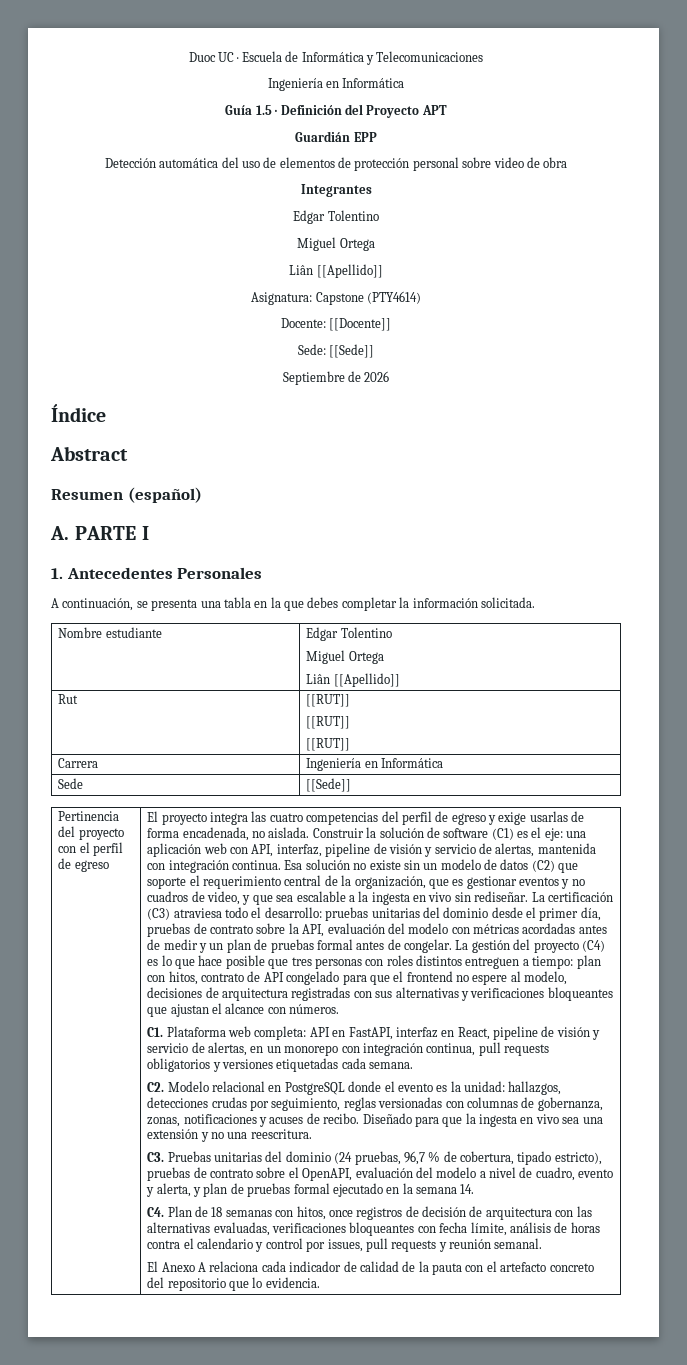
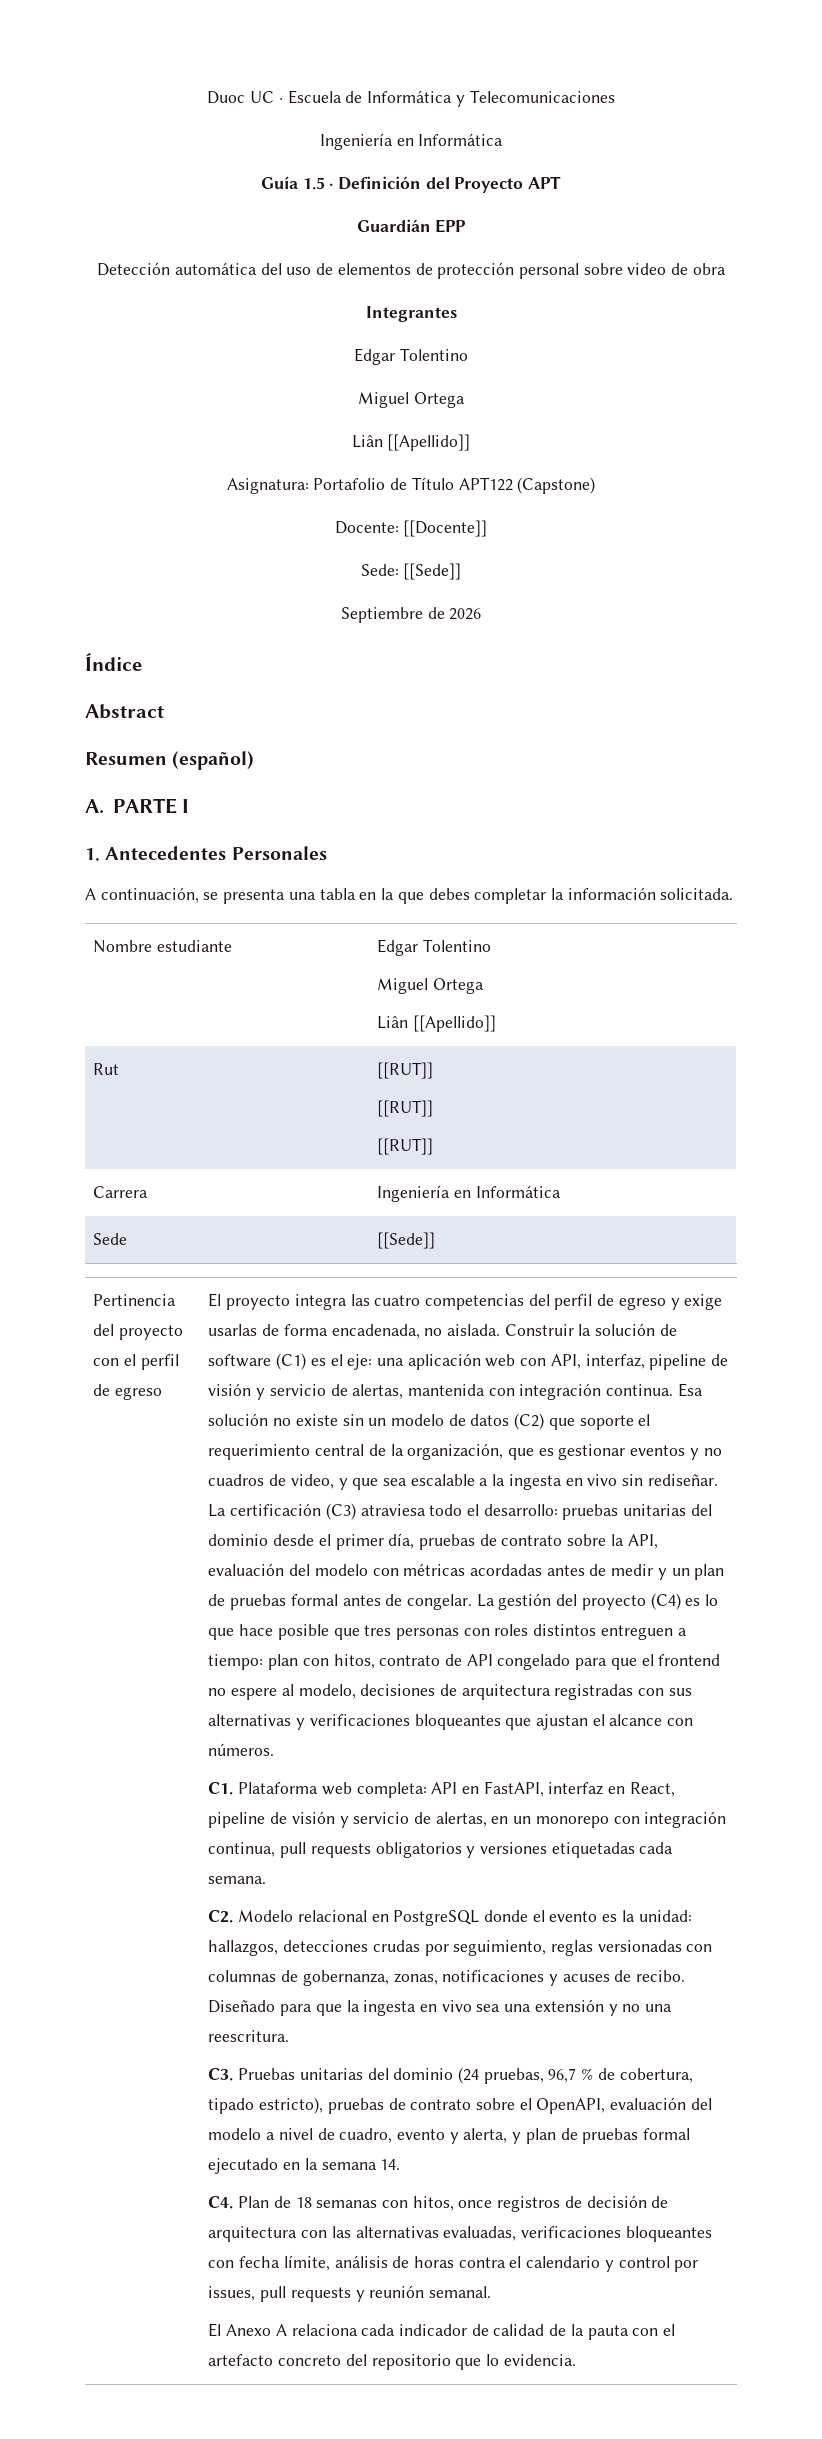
[315,291,421,305] Capstone (PTY4614) -> [313,477,596,494] Portafolio de Título APT122 (Capstone)

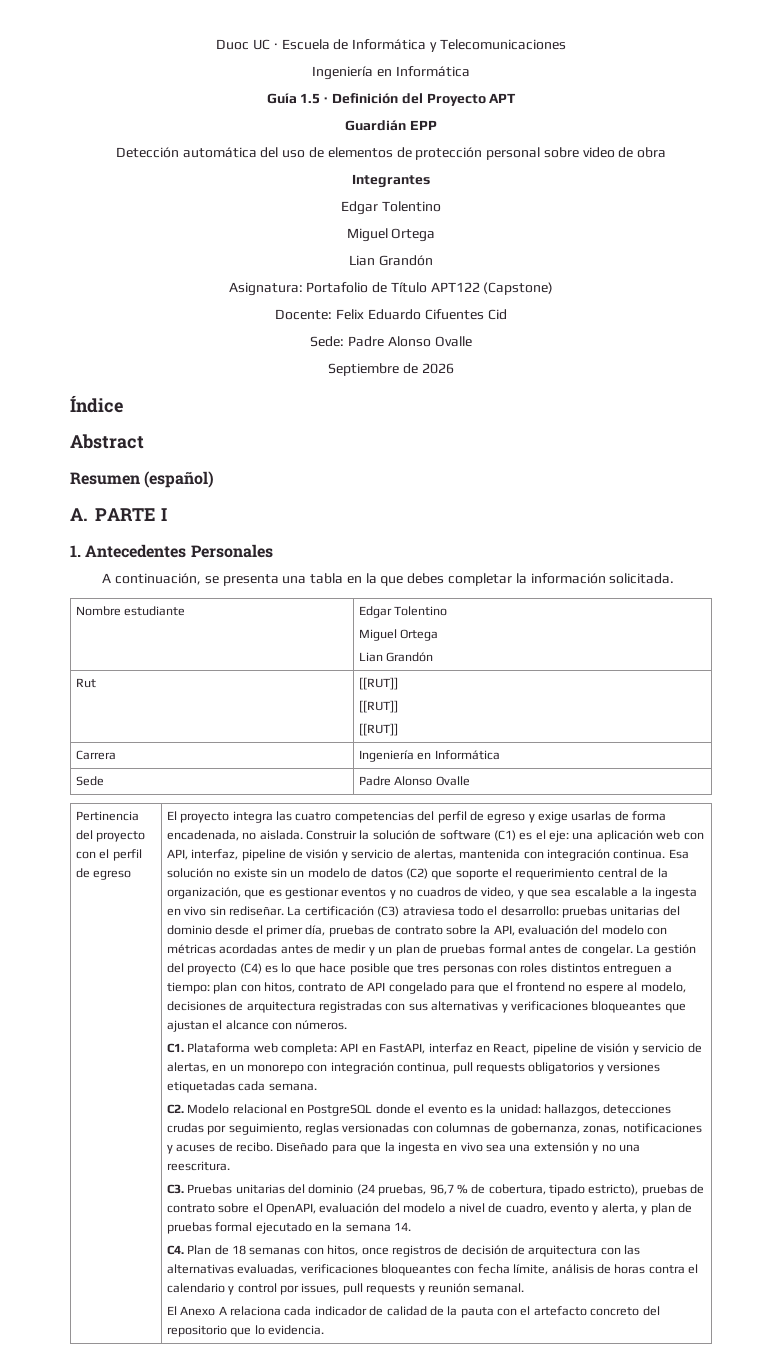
[351,434,471,451] Liân [[Apellido]] -> [349,255,433,266] Lian Grandón
[403,520,488,537] [360,563,462,580] [[Docente]] // Sede: [[Sede]] -> [336,309,507,320] [310,336,472,347] Felix Eduardo Cifuentes Cid // Sede: Padre Alonso Ovalle
[377,1015,497,1032] Liân [[Apellido]] -> [358,652,434,662] Lian Grandón
[377,1232,436,1249] [[Sede]] -> [358,776,470,786] Padre Alonso Ovalle

